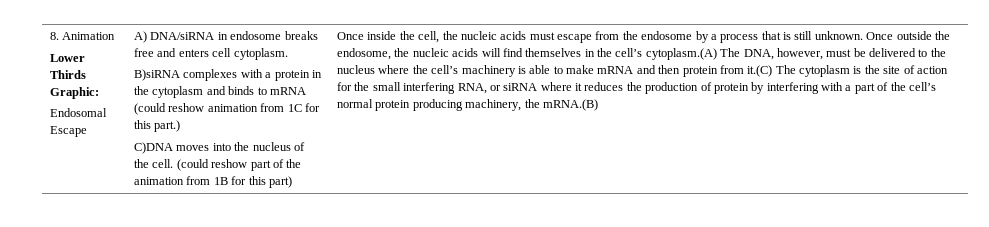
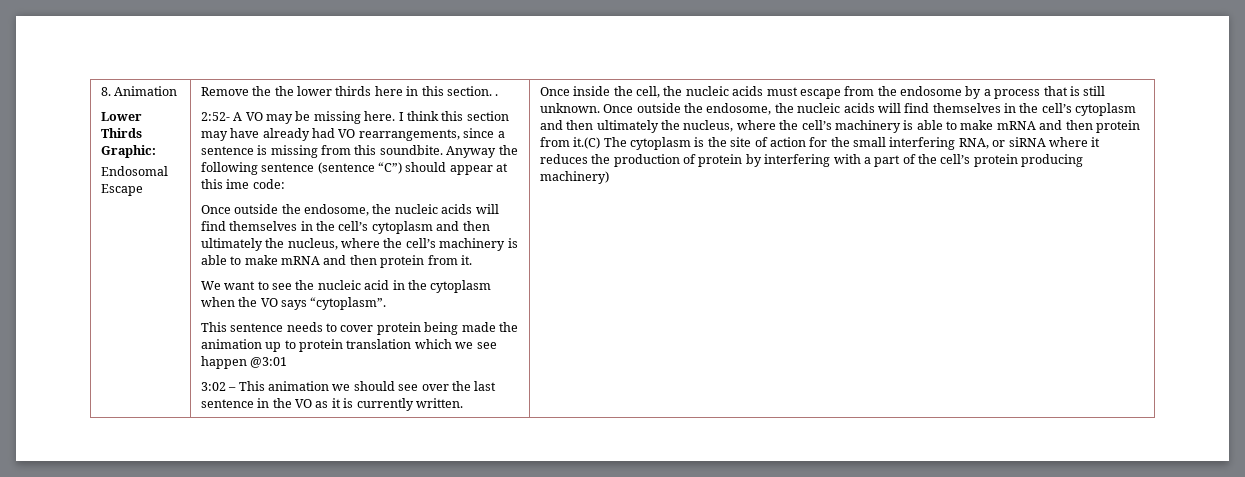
[134,31,318,43] [134,48,288,60] [134,69,322,81] [134,86,306,98] [134,103,320,115] [134,120,181,132] [134,142,305,154] [134,159,302,171] [134,176,292,188] A) DNA/siRNA in endosome breaks free and enters cell cytoplasm. // B)siRNA complexes with a protein in the cytoplasm and binds to mRNA (could reshow animation from 1C for this part.) // C)DNA moves into the nucleus of the cell. (could reshow part of the animation from 1B for this part) -> [200,86,499,96] [200,111,509,124] [200,128,505,141] [200,145,518,158] [200,162,509,175] [200,179,285,189] [200,204,499,216] [200,221,490,234] [200,238,518,251] [200,255,472,268] [200,280,492,293] [200,297,387,310] [200,322,518,335] [200,339,497,352] [200,356,288,369] [200,381,497,391] [200,398,463,411] Remove the the lower thirds here in this section. . // 2:52- A VO may be missing here. I think this section may have already had VO rearrangements, since a sentence is missing from this soundbite. Anyway the following sentence (sentence “C”) should appear at this ime code: // Once outside the endosome, the nucleic acids will find themselves in the cell’s cytoplasm and then ultimately the nucleus, where the cell’s machinery is able to make mRNA and then protein from it. // We want to see the nucleic acid in the cytoplasm when the VO says “cytoplasm”. // This sentence needs to cover protein being made the animation up to protein translation which we see happen @3:01 // 3:02 – This animation we should see over the last sentence in the VO as it is currently written.
[645,48,946,60] [337,65,376,74] cytoplasm.(A) The DNA, however, must be delivered to the nucleus -> [1075,103,1137,116] [539,120,734,133] cytoplasm and then ultimately the nucleus,
[337,99,374,108] normal -> (971, 159) none
[465,99,598,111] machinery, the mRNA.(B) -> [539,171,609,184] machinery)

